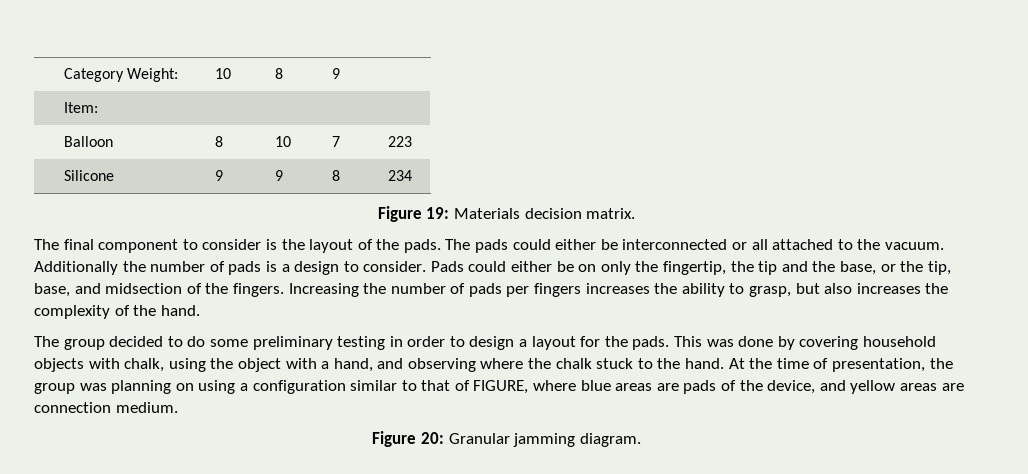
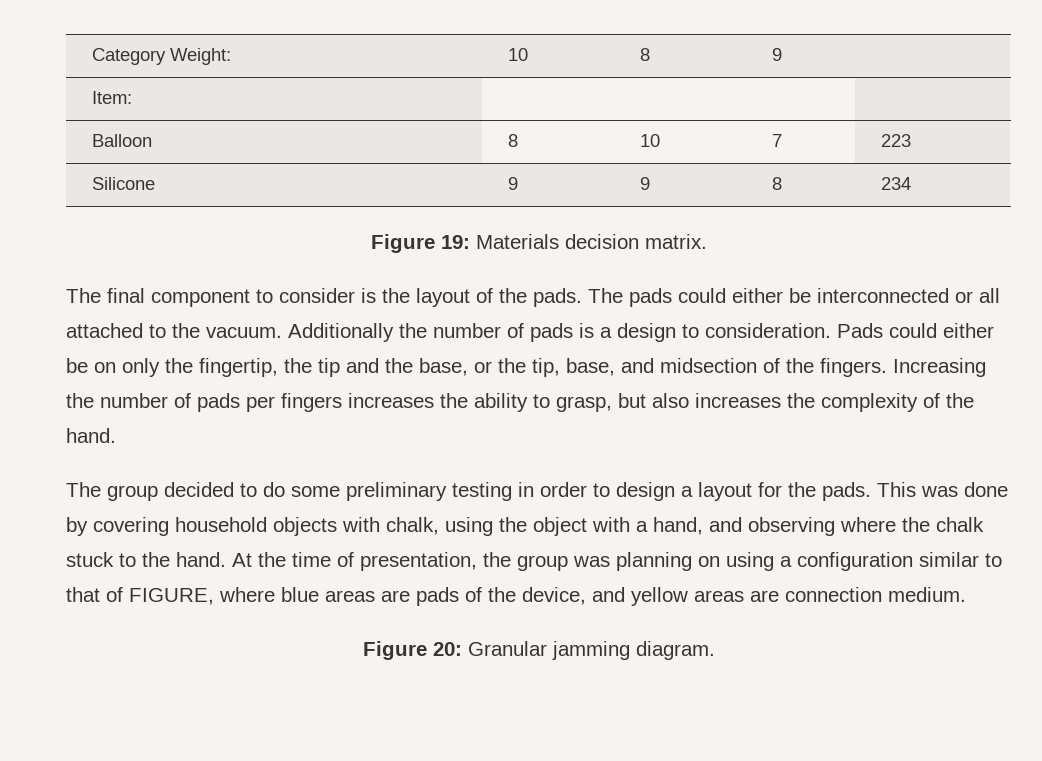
[363,261,427,272] consider. -> [705,323,831,338] consideration.

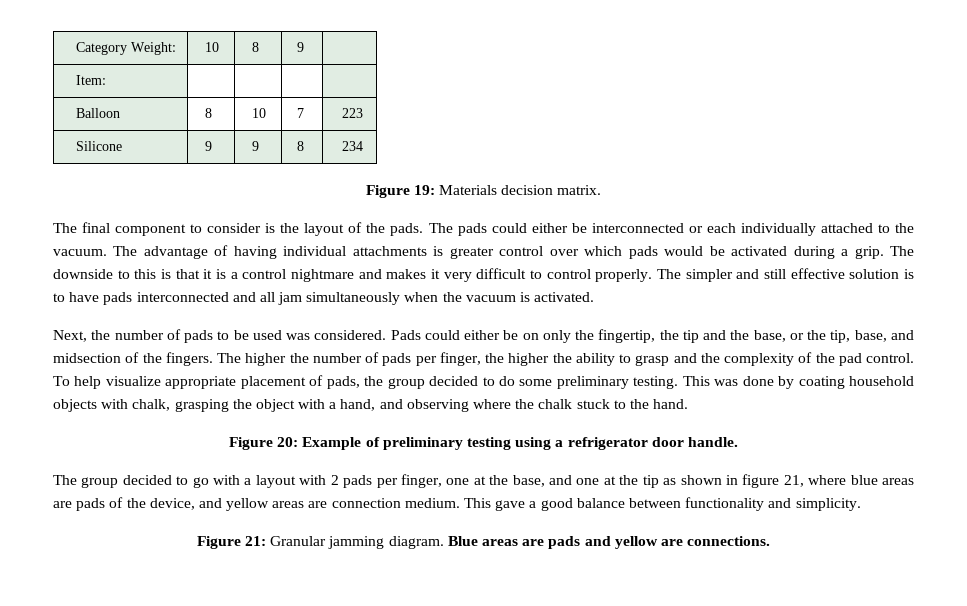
[979,288,1000,303] all -> [706,223,816,236] each individually
[288,323,831,342] Additionally the number of pads is a design to consideration. -> [113,245,915,259] [53,268,914,282] [53,292,595,305] [53,329,387,343] The advantage of having individual attachments is greater control over which pads would be activated during a grip. The downside to this is that it is a control nightmare and makes it very difficult to control properly. The simpler and still effective solution is to have pads interconnected and all jam simultaneously when the vacuum is activated. // Next, the number of pads to be used was considered.
[893,358,986,377] Increasing -> [217,353,287,366] The higher
[281,393,974,412] [66,428,116,443] [66,482,101,497] fingers increases the ability to grasp, but also increases the complexity of the hand. // The -> [439,352,914,366] [53,375,384,389] finger, the higher the ability to grasp and the complexity of the pad control. To help visualize appropriate placement of pads, the
[452,482,871,501] testing in order to design a layout for the pads. -> [633,376,679,389] testing.
[93,517,169,536] covering -> [798,376,845,389] coating
[445,517,493,536] using -> [174,399,229,412] grasping
[232,552,1002,571] [66,587,214,605] At the time of presentation, the group was planning on using a configuration similar to that of FIGURE, -> [229,437,738,450] [53,474,804,488] // Figure 20: Example of preliminary testing using a refrigerator door handle. // The group decided to go with a layout with 2 pads per finger, one at the base, and one at the tip as shown in figure 21,
[363,641,462,660] // Figure 20: -> [464,497,861,511] [196,536,267,549] This gave a good balance between functionality and simplicity. // Figure 21:
(715, 650) none -> [447,536,771,549] Blue areas are pads and yellow are connections.

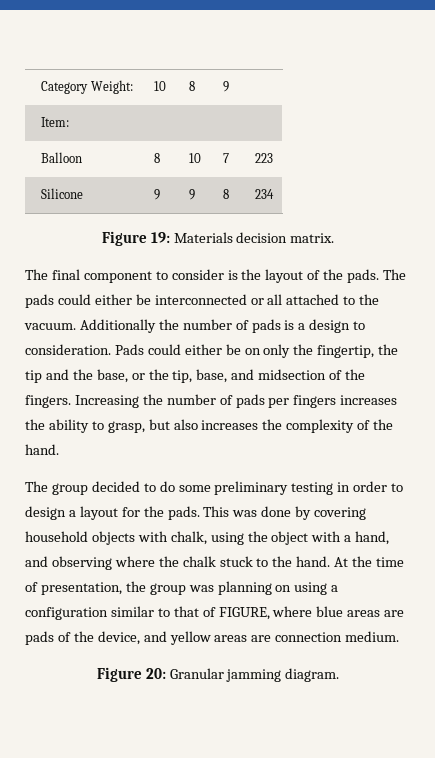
[706,223,816,236] each individually -> [267,294,283,305] all
[113,245,915,259] [53,268,914,282] [53,292,595,305] [53,329,387,343] The advantage of having individual attachments is greater control over which pads would be activated during a grip. The downside to this is that it is a control nightmare and makes it very difficult to control properly. The simpler and still effective solution is to have pads interconnected and all jam simultaneously when the vacuum is activated. // Next, the number of pads to be used was considered. -> [79,319,366,333] [25,344,111,355] Additionally the number of pads is a design to consideration.
[217,353,287,366] The higher -> [74,395,139,408] Increasing
[439,352,914,366] [53,375,384,389] finger, the higher the ability to grasp and the complexity of the pad control. To help visualize appropriate placement of pads, the -> [293,395,398,408] [25,419,394,433] [25,444,59,455] [25,481,48,492] fingers increases the ability to grasp, but also increases the complexity of the hand. // The
[633,376,679,389] testing. -> [291,481,404,495] [25,506,200,520] testing in order to design a layout for the pads.
[798,376,845,389] coating -> [314,507,367,520] covering
[174,399,229,412] grasping -> [210,532,244,545] using
[229,437,738,450] [53,474,804,488] // Figure 20: Example of preliminary testing using a refrigerator door handle. // The group decided to go with a layout with 2 pads per finger, one at the base, and one at the tip as shown in figure 21, -> [334,556,405,567] [25,581,339,595] [25,606,270,620] At the time of presentation, the group was planning on using a configuration similar to that of FIGURE,
[464,497,861,511] [196,536,267,549] This gave a good balance between functionality and simplicity. // Figure 21: -> [96,667,166,682] // Figure 20:
[447,536,771,549] Blue areas are pads and yellow are connections. -> (340, 675) none

